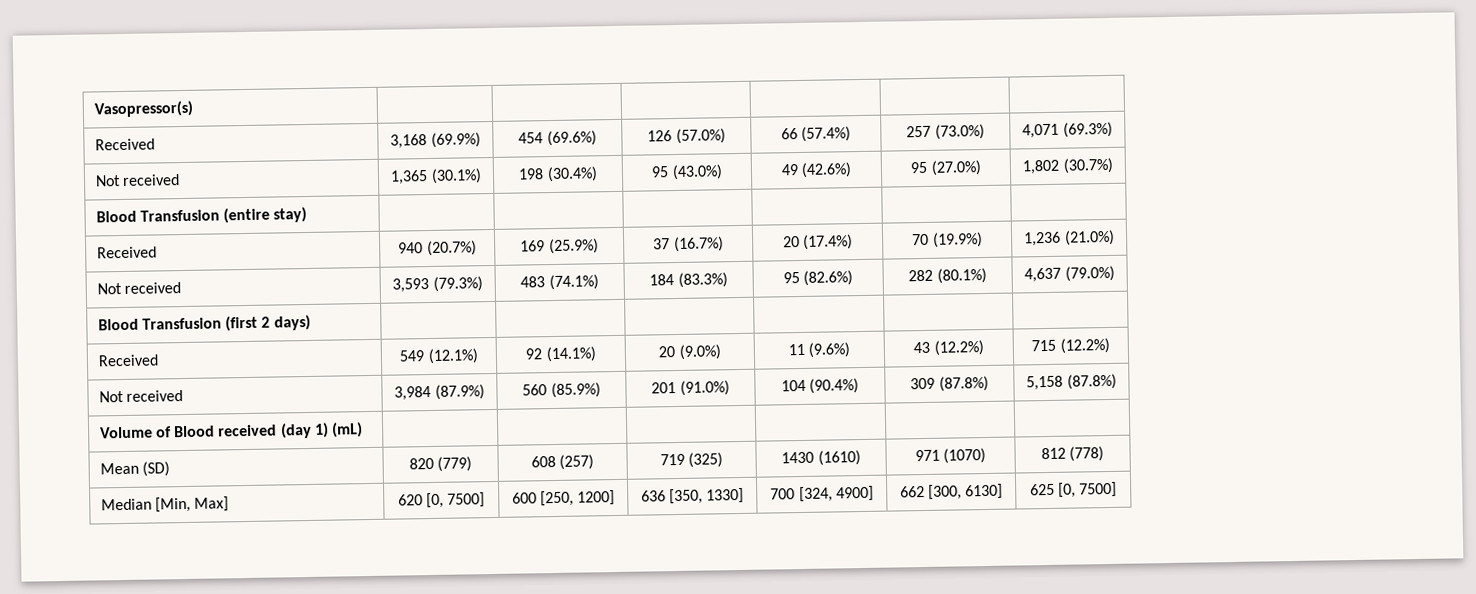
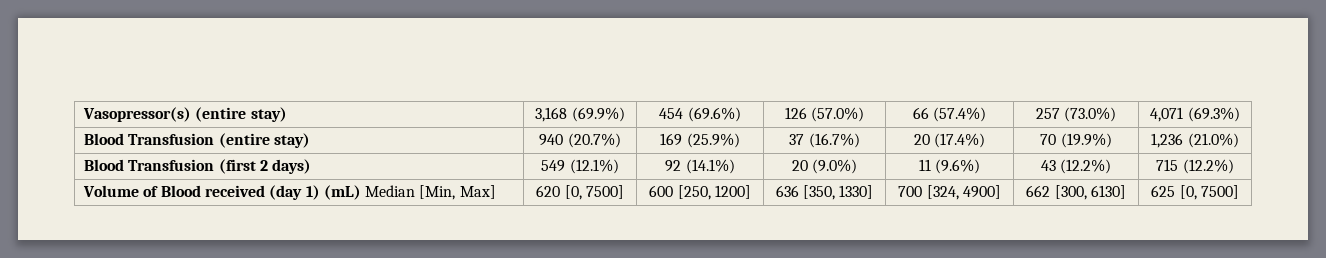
[94,138,155,151] | | | | | | // Received -> [195,107,287,122] (entire stay)
[94,174,180,187] [390,168,482,185] [518,166,598,183] [651,164,723,181] [780,162,853,178] [910,160,982,176] [1022,157,1114,175] // Not received | 1,365 (30.1%) | 198 (30.4%) | 95 (43.0%) | 49 (42.6%) | 95 (27.0%) | 1,802 (30.7%) -> (1240, 114) none
[96,246,157,259] | | | | | // Received | -> (310, 140) none
[96,282,181,295] [392,276,483,293] [520,274,599,291] [649,272,728,288] [782,270,854,286] [908,267,987,284] [1024,265,1115,283] // Not received | 3,593 (79.3%) | 483 (74.1%) | 184 (83.3%) | 95 (82.6%) | 282 (80.1%) | 4,637 (79.0%) -> (1239, 140) none
[97,354,159,367] | | | | | // Received | -> (312, 166) none
[98,390,183,403] [394,384,485,401] [522,382,601,399] [651,380,730,396] [780,378,860,394] [910,375,989,392] [1026,373,1117,391] // Not received | 3,984 (87.9%) | 560 (85.9%) | 201 (91.0%) | 104 (90.4%) | 309 (87.8%) | 5,158 (87.8%) -> (1234, 166) none
[99,461,170,477] [408,456,473,472] [530,454,595,470] [659,452,724,468] [781,450,861,466] [914,447,987,464] [1040,446,1105,462] | | | | | | // Mean (SD) | 820 (779) | 608 (257) | 719 (325) | 1430 (1610) | 971 (1070) | 812 (778) // -> (361, 192) none

